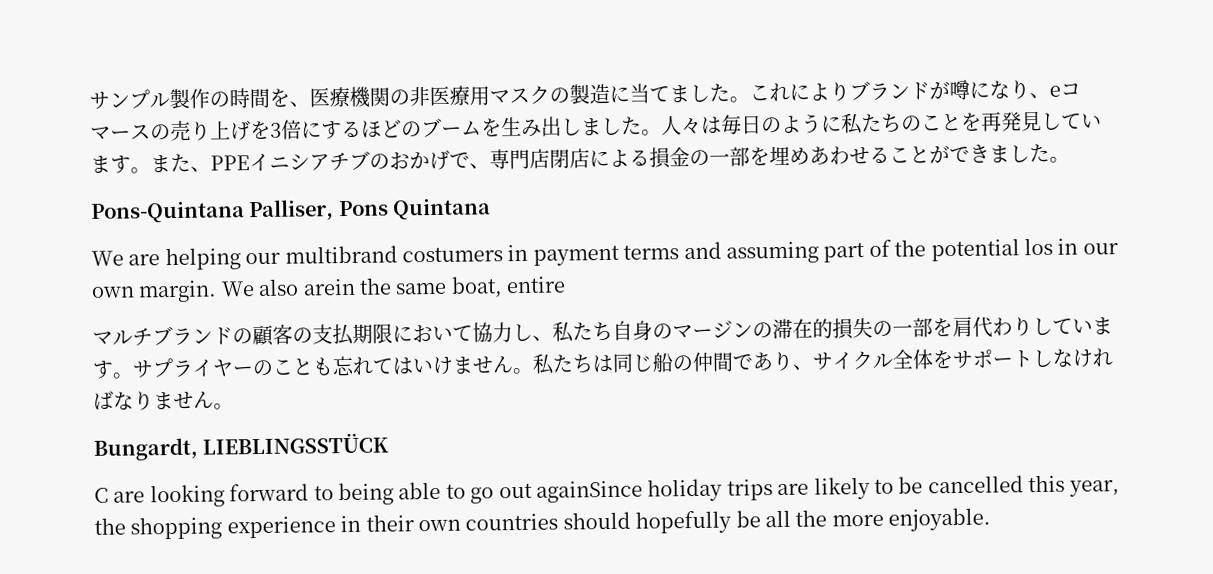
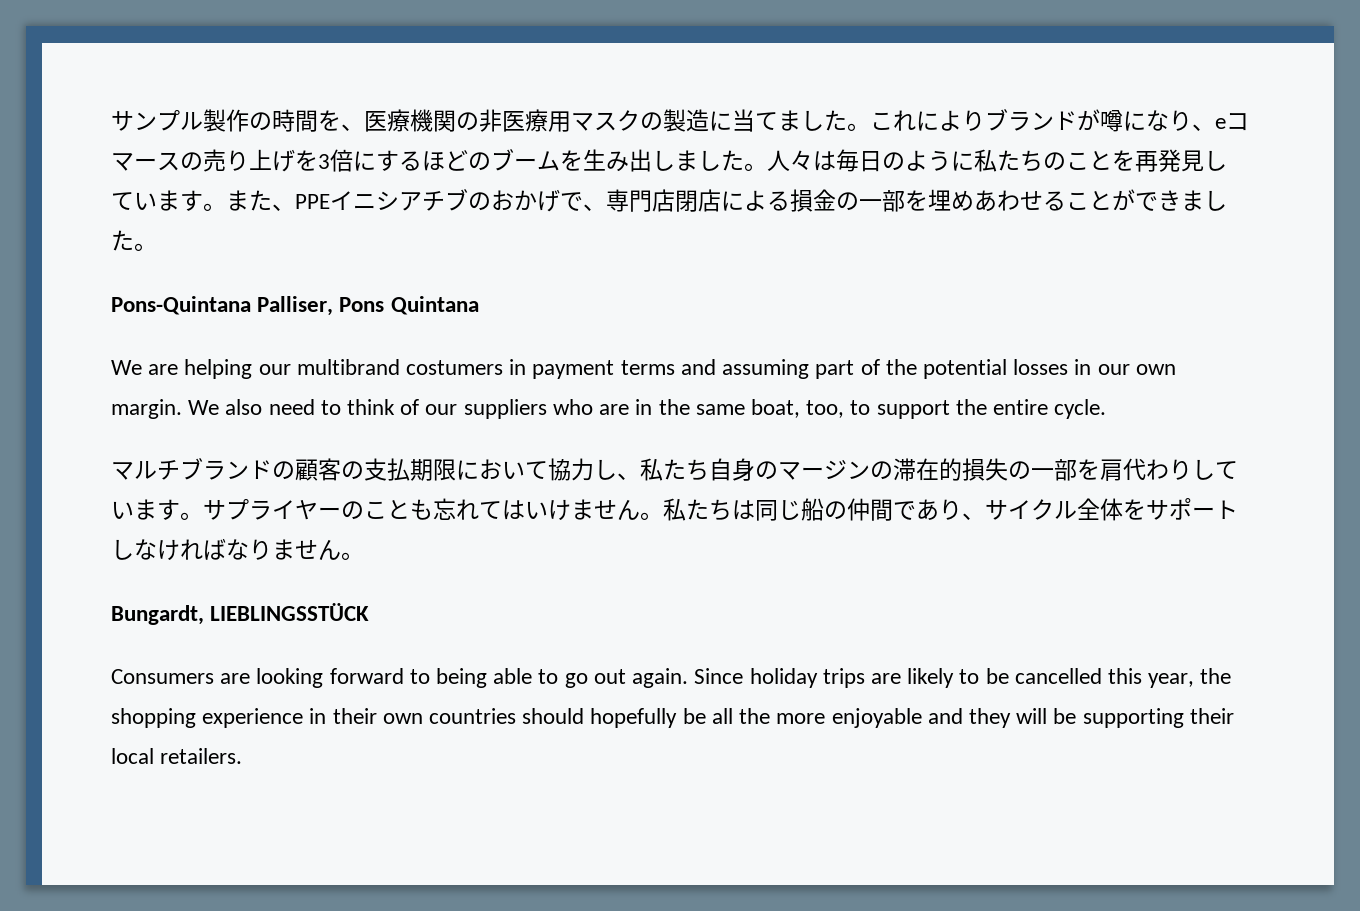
[1023,237,1053,256] los -> [1013,359,1069,375] losses
[302,276,503,298] arein the same boat, -> [268,399,987,419] need to think of our suppliers who are in the same boat, too, to support the
(567, 285) none -> [1054,399,1107,419] cycle.
[94,487,109,503] C -> [111,669,214,684] Consumers
[535,480,643,503] againSince -> [632,668,744,688] again. Since
[888,507,992,532] enjoyable. -> [831,708,1234,728] [111,748,243,764] enjoyable and they will be supporting their local retailers.

